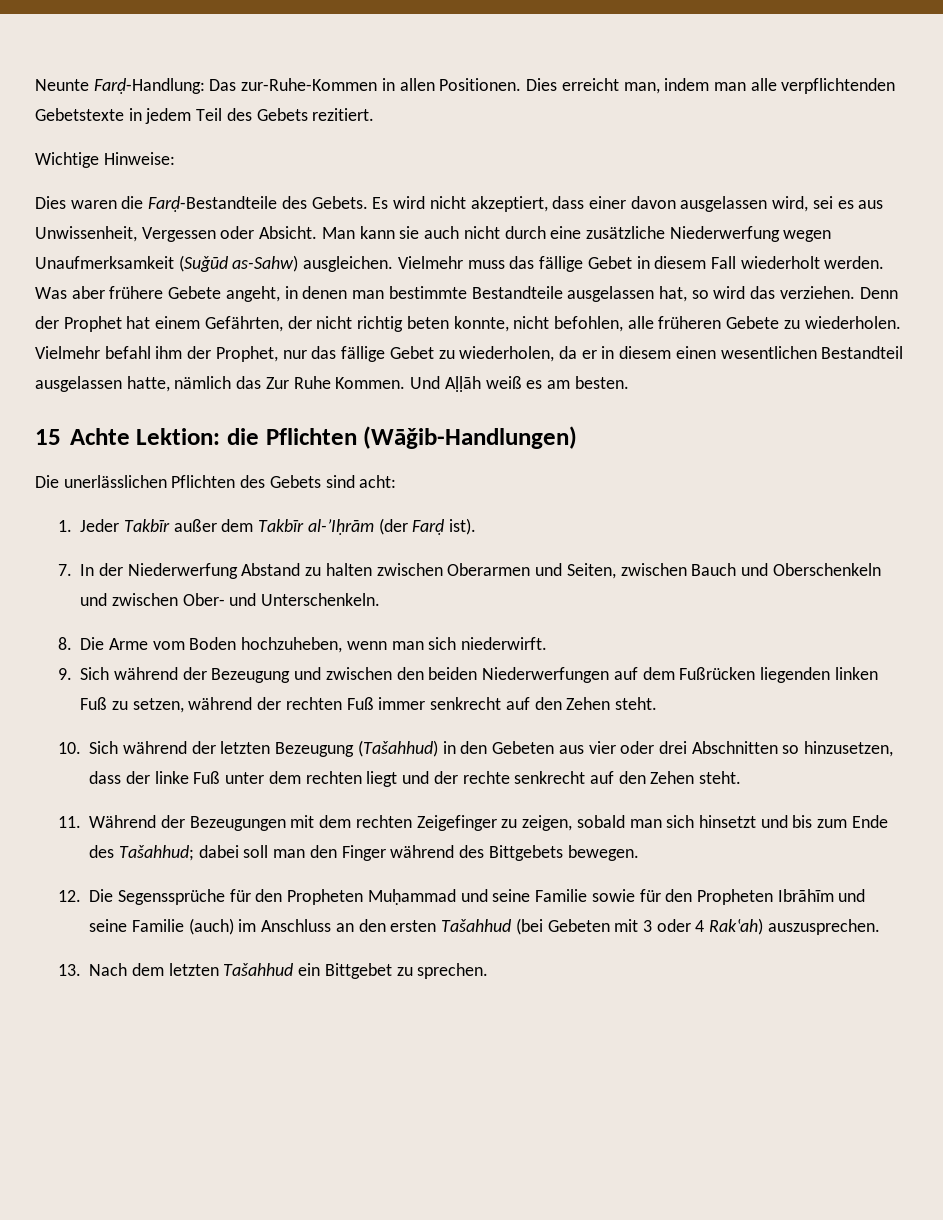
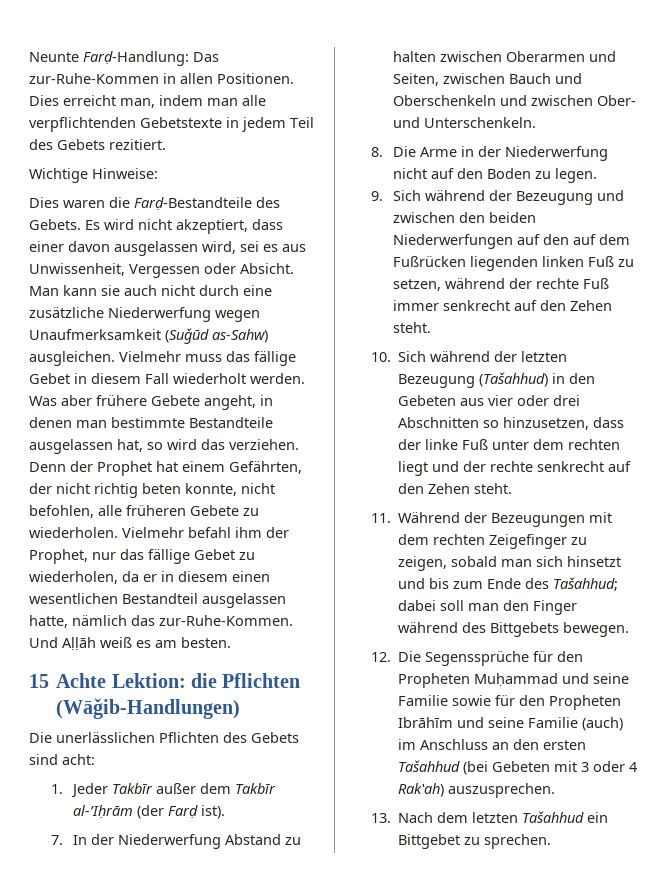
[265,376,406,389] Zur Ruhe Kommen. -> [159,615,293,626] zur-Ruhe-Kommen.
[152,637,548,653] vom Boden hochzuheben, wenn man sich niederwirft. -> [461,146,609,161] [393,168,598,183] in der Niederwerfung nicht auf den Boden zu legen.
(638, 673) none -> [543,234,597,245] den auf
[285,697,342,710] rechten -> [536,278,580,289] rechte

